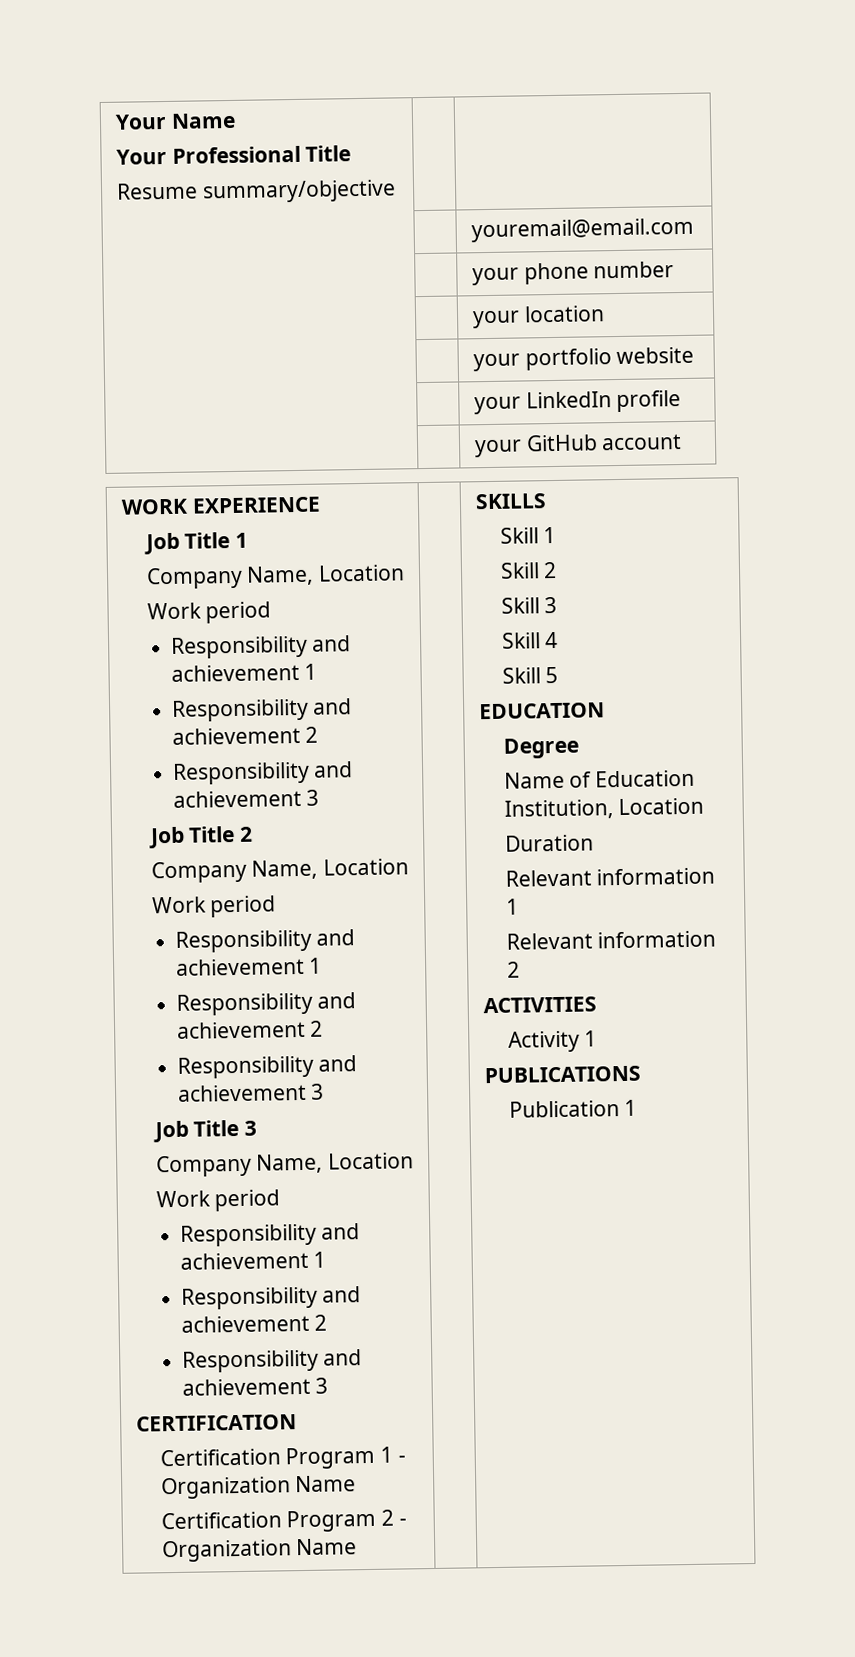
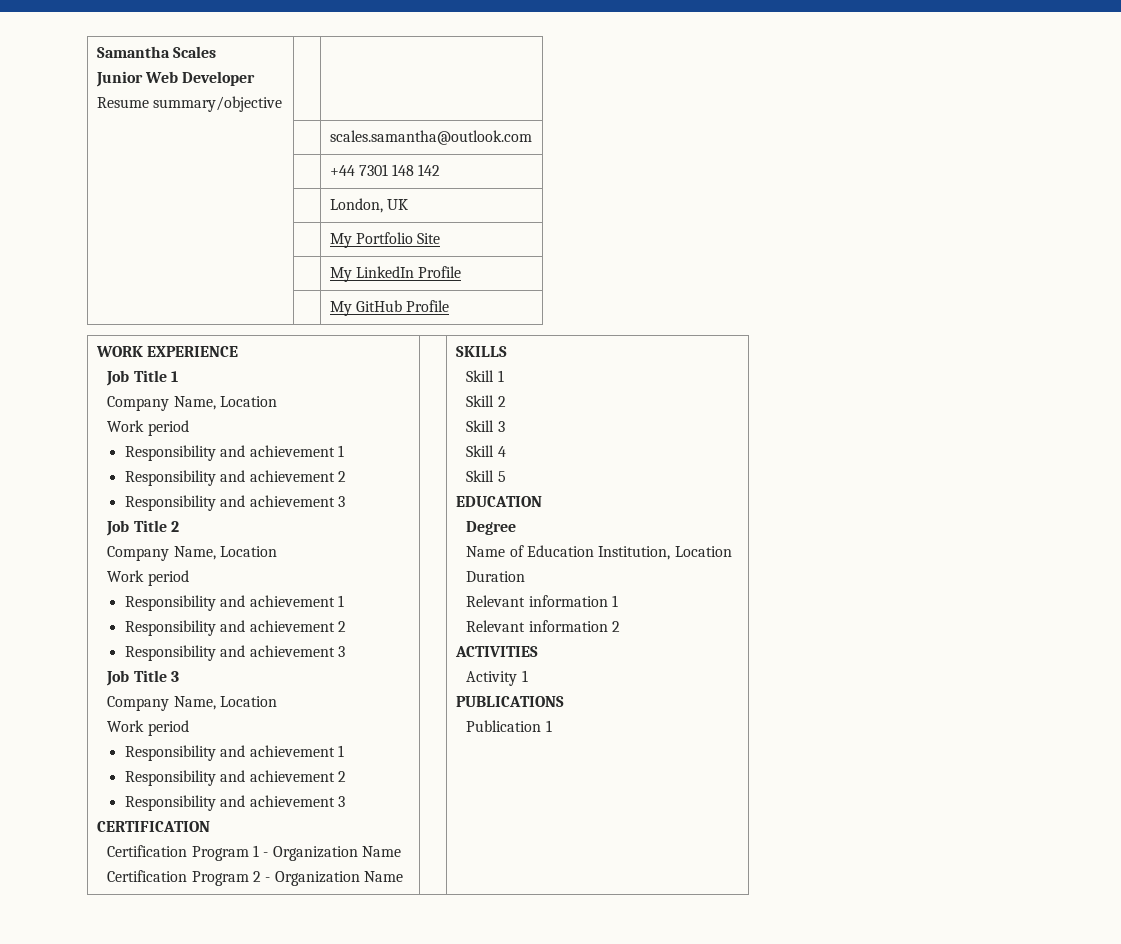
[114,112,236,130] [115,145,352,165] [115,179,396,204] [470,217,694,243] [471,261,675,286] [471,305,605,329] [472,346,695,372] [473,390,682,415] [473,434,683,458] Your Name // Your Professional Title // Resume summary/objective | | // | | youremail@email.com // | | your phone number // | | your location // | | your portfolio website // | | your LinkedIn profile // | | your GitHub account -> [96,46,216,58] [95,71,256,87] [96,96,282,112] [329,130,532,145] [329,164,441,176] [329,198,408,213] [329,232,441,248] [329,266,462,282] [329,300,450,316] Samantha Scales // Junior Web Developer // Resume summary/objective | | // | | scales.samantha@outlook.com // | | +44 7301 148 142 // | | London, UK // | | My Portfolio Site // | | My LinkedIn Profile // | | My GitHub Profile

